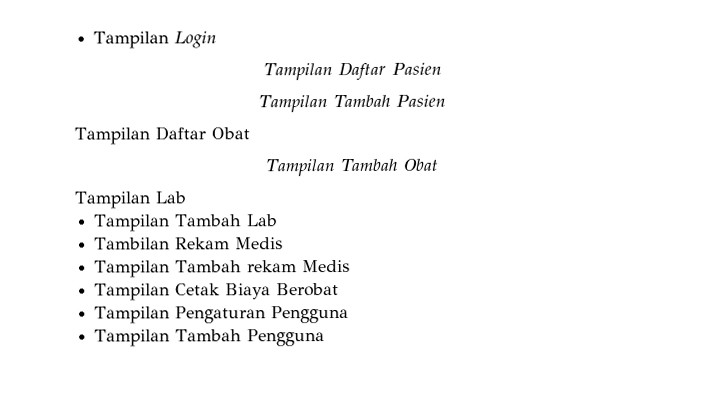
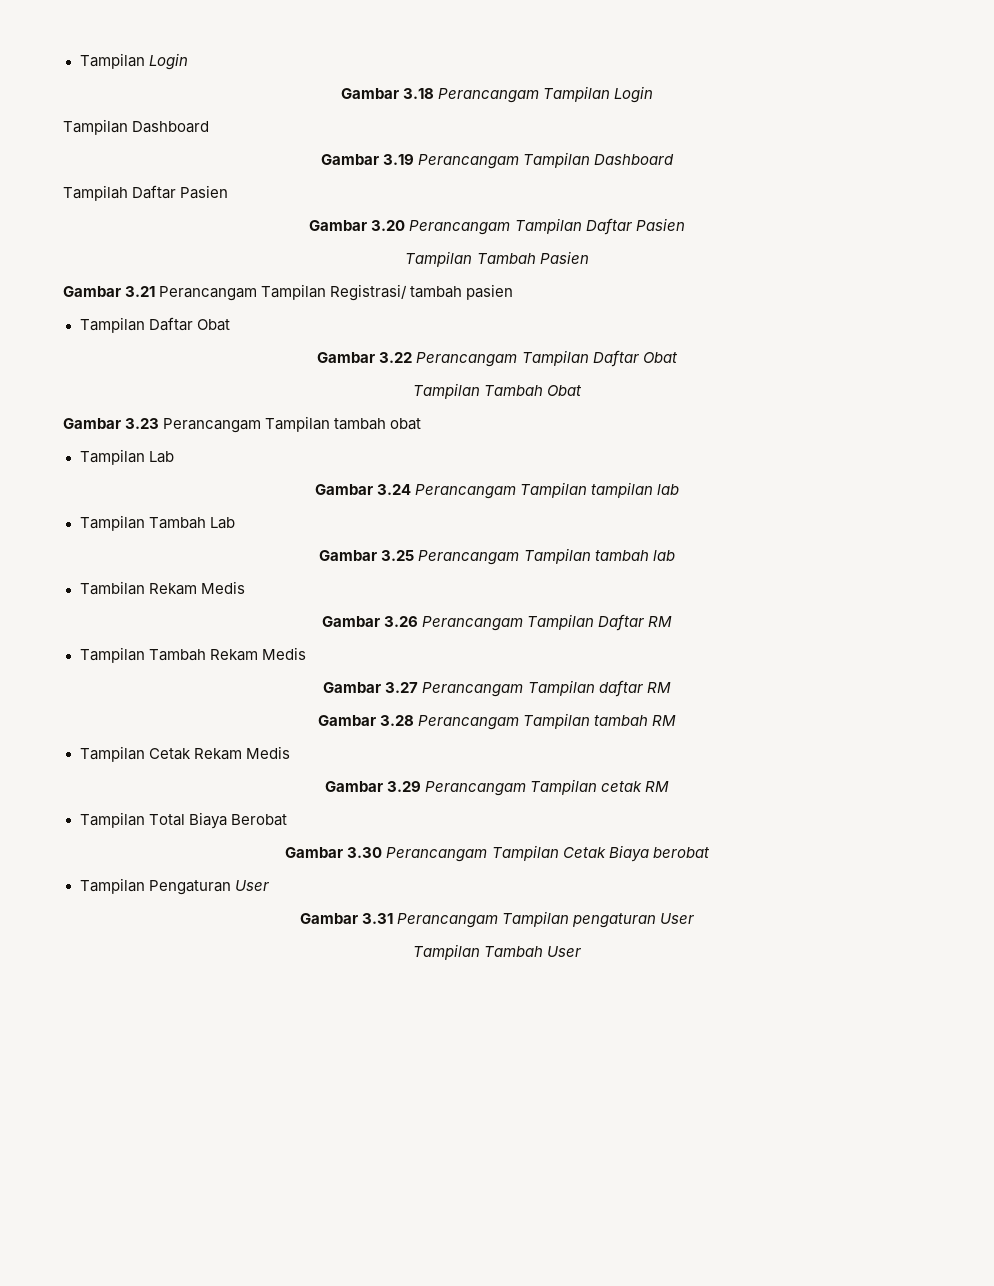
[93,31,217,49] Tampilan Login // -> [79,53,188,70] [340,86,654,103] [63,119,210,135] [320,152,675,169] [63,185,229,201] [309,220,511,235] Tampilan Login // Gambar 3.18 Perancangam Tampilan Login // Tampilan Dashboard // Gambar 3.19 Perancangam Tampilan Dashboard // Tampilah Daftar Pasien // Gambar 3.20 Perancangam
(446, 100) none -> [63,284,514,301] [79,317,230,333] [317,352,518,367] Gambar 3.21 Perancangam Tampilan Registrasi/ tambah pasien // Tampilan Daftar Obat // Gambar 3.22 Perancangam
[74,191,187,209] [94,214,279,232] [94,237,284,250] [94,260,351,278] [94,283,340,301] [94,306,350,324] [94,329,326,347] Tampilan Lab // Tampilan Tambah Lab // Tambilan Rekam Medis // Tampilan Tambah rekam Medis // Tampilan Cetak Biaya Berobat // Tampilan Pengaturan Pengguna // Tampilan Tambah Pengguna -> [63,416,422,433] [79,449,174,465] [314,482,680,499] [79,515,235,531] [319,548,675,565] [79,581,245,595] [321,614,673,631] [79,647,306,663] [323,680,671,697] [317,713,677,730] [79,746,290,762] [324,779,670,796] [79,812,287,829] [285,845,710,862] [79,878,269,895] [299,911,695,928] [412,944,582,960] Gambar 3.23 Perancangam Tampilan tambah obat // Tampilan Lab // Gambar 3.24 Perancangam Tampilan tampilan lab // Tampilan Tambah Lab // Gambar 3.25 Perancangam Tampilan tambah lab // Tambilan Rekam Medis // Gambar 3.26 Perancangam Tampilan Daftar RM // Tampilan Tambah Rekam Medis // Gambar 3.27 Perancangam Tampilan daftar RM // Gambar 3.28 Perancangam Tampilan tambah RM // Tampilan Cetak Rekam Medis // Gambar 3.29 Perancangam Tampilan cetak RM // Tampilan Total Biaya Berobat // Gambar 3.30 Perancangam Tampilan Cetak Biaya berobat // Tampilan Pengaturan User // Gambar 3.31 Perancangam Tampilan pengaturan User // Tampilan Tambah User

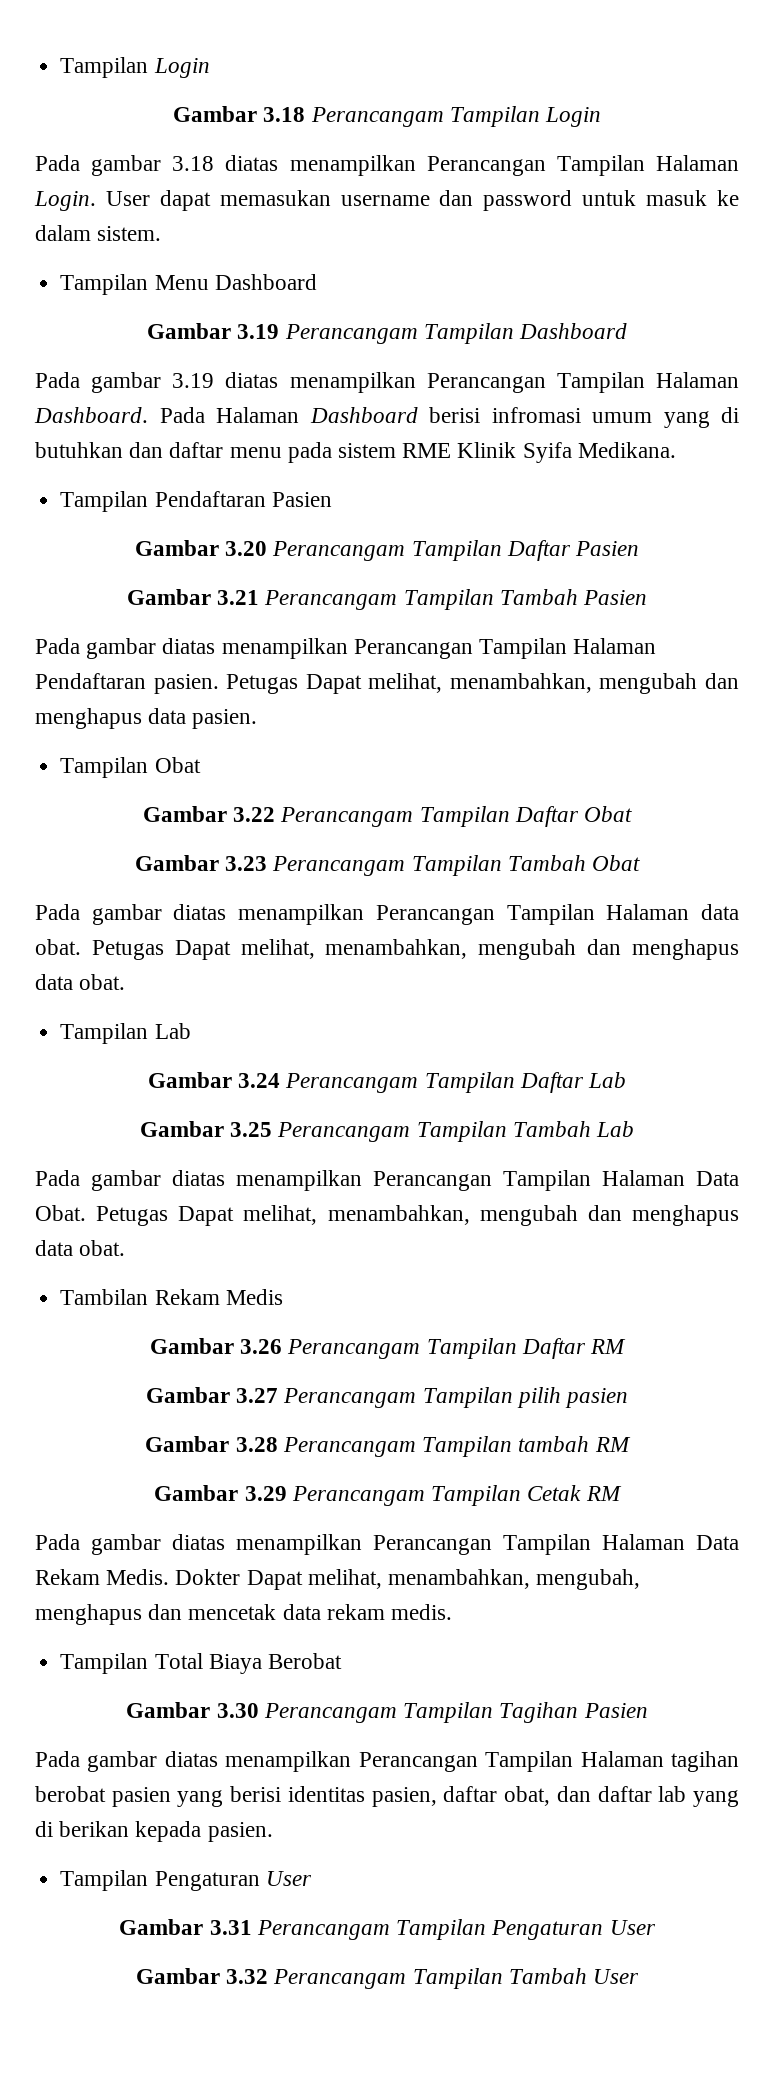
[63,119,128,135] Tampilan -> [35,155,739,176] [34,190,740,211] [35,225,162,241] [60,274,209,295] Pada gambar 3.18 diatas menampilkan Perancangan Tampilan Halaman Login. User dapat memasukan username dan password untuk masuk ke dalam sistem. // Tampilan Menu
[63,185,177,201] Tampilah Daftar -> [35,372,739,393] [34,407,739,428] [35,442,676,463] [60,491,266,512] Pada gambar 3.19 diatas menampilkan Perancangan Tampilan Halaman Dashboard. Pada Halaman Dashboard berisi infromasi umum yang di butuhkan dan daftar menu pada sistem RME Klinik Syifa Medikana. // Tampilan Pendaftaran
(685, 224) none -> [126,589,398,610] Gambar 3.21 Perancangam
[63,284,514,301] [79,317,193,333] Gambar 3.21 Perancangam Tampilan Registrasi/ tambah pasien // Tampilan Daftar -> [35,638,657,659] [35,673,739,694] [35,708,258,729] [60,757,149,778] Pada gambar diatas menampilkan Perancangan Tampilan Halaman Pendaftaran pasien. Petugas Dapat melihat, menambahkan, mengubah dan menghapus data pasien. // Tampilan
(678, 357) none -> [134,855,406,876] Gambar 3.23 Perancangam
[63,416,422,433] Gambar 3.23 Perancangam Tampilan tambah obat -> [35,904,739,925] [35,939,739,960] [35,974,126,990] Pada gambar diatas menampilkan Perancangan Tampilan Halaman data obat. Petugas Dapat melihat, menambahkan, mengubah dan menghapus data obat.
[591,482,680,498] [79,515,206,531] tampilan lab // Tampilan Tambah -> [519,1072,584,1093] Daftar
[594,550,675,561] tambah lab -> [512,1121,635,1137] [35,1170,739,1191] [35,1205,739,1226] [35,1240,126,1256] Tambah Lab // Pada gambar diatas menampilkan Perancangan Tampilan Halaman Data Obat. Petugas Dapat melihat, menambahkan, mengubah dan menghapus data obat.
[79,647,306,663] // Tampilan Tambah Rekam Medis -> (627, 1346) none
[598,680,671,697] daftar RM -> [516,1387,629,1408] pilih pasien
[79,746,290,762] // Tampilan Cetak Rekam Medis -> (631, 1444) none
[601,781,670,792] cetak RM -> [527,1485,622,1501] [35,1534,739,1555] [35,1569,641,1590] [35,1604,453,1625] Cetak RM // Pada gambar diatas menampilkan Perancangan Tampilan Halaman Data Rekam Medis. Dokter Dapat melihat, menambahkan, mengubah, menghapus dan mencetak data rekam medis.
[562,845,710,862] Cetak Biaya berobat -> [499,1702,648,1723] [35,1751,739,1772] [35,1786,740,1807] [35,1821,273,1842] Tagihan Pasien // Pada gambar diatas menampilkan Perancangan Tampilan Halaman tagihan berobat pasien yang berisi identitas pasien, daftar obat, dan daftar lab yang di berikan kepada pasien.
[572,913,695,928] pengaturan User // -> [491,1920,656,1940] [135,1968,407,1989] Pengaturan User // Gambar 3.32 Perancangam

